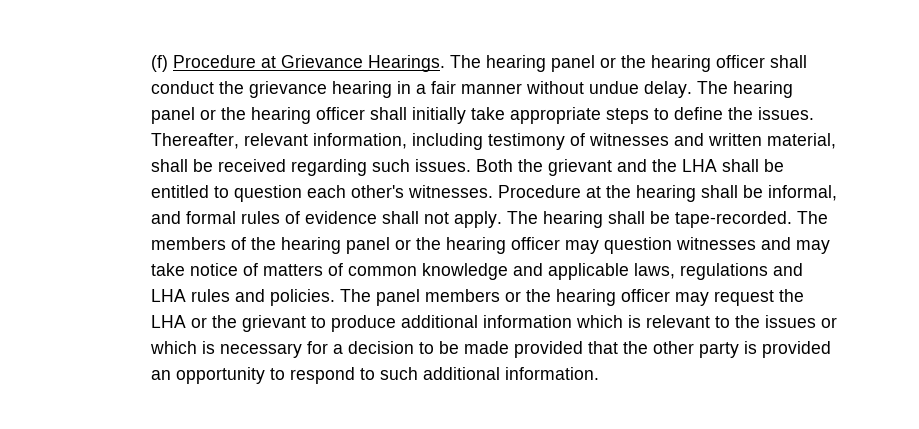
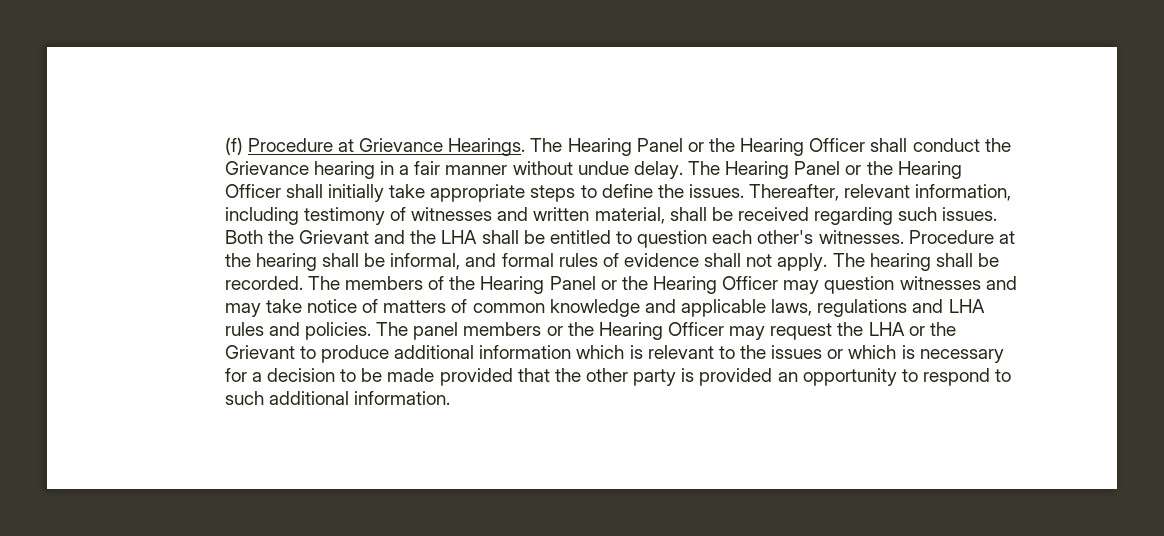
[486,55,766,72] hearing panel or the hearing officer -> [567,138,866,156] Hearing Panel or the Hearing Officer
[249,81,328,98] grievance -> [224,161,309,175] Grievance
[733,81,794,98] [151,107,366,124] hearing panel or the hearing officer -> [725,161,962,179] [224,184,281,198] Hearing Panel or the Hearing Officer
[548,159,613,176] grievant -> [299,230,370,244] Grievant
[675,211,793,228] tape-recorded. -> [224,276,303,290] recorded.
[281,237,561,254] hearing panel or the hearing officer -> [480,276,779,294] Hearing Panel or the Hearing Officer
[556,289,671,306] hearing officer -> [598,322,724,340] Hearing Officer
[242,315,307,332] grievant -> [224,345,295,359] Grievant

